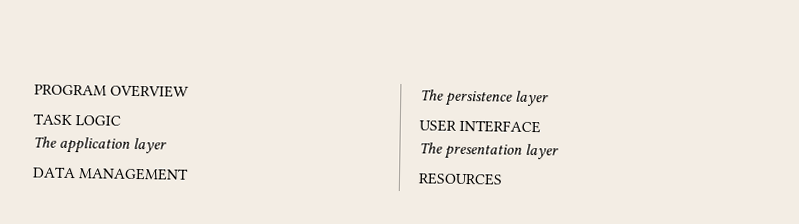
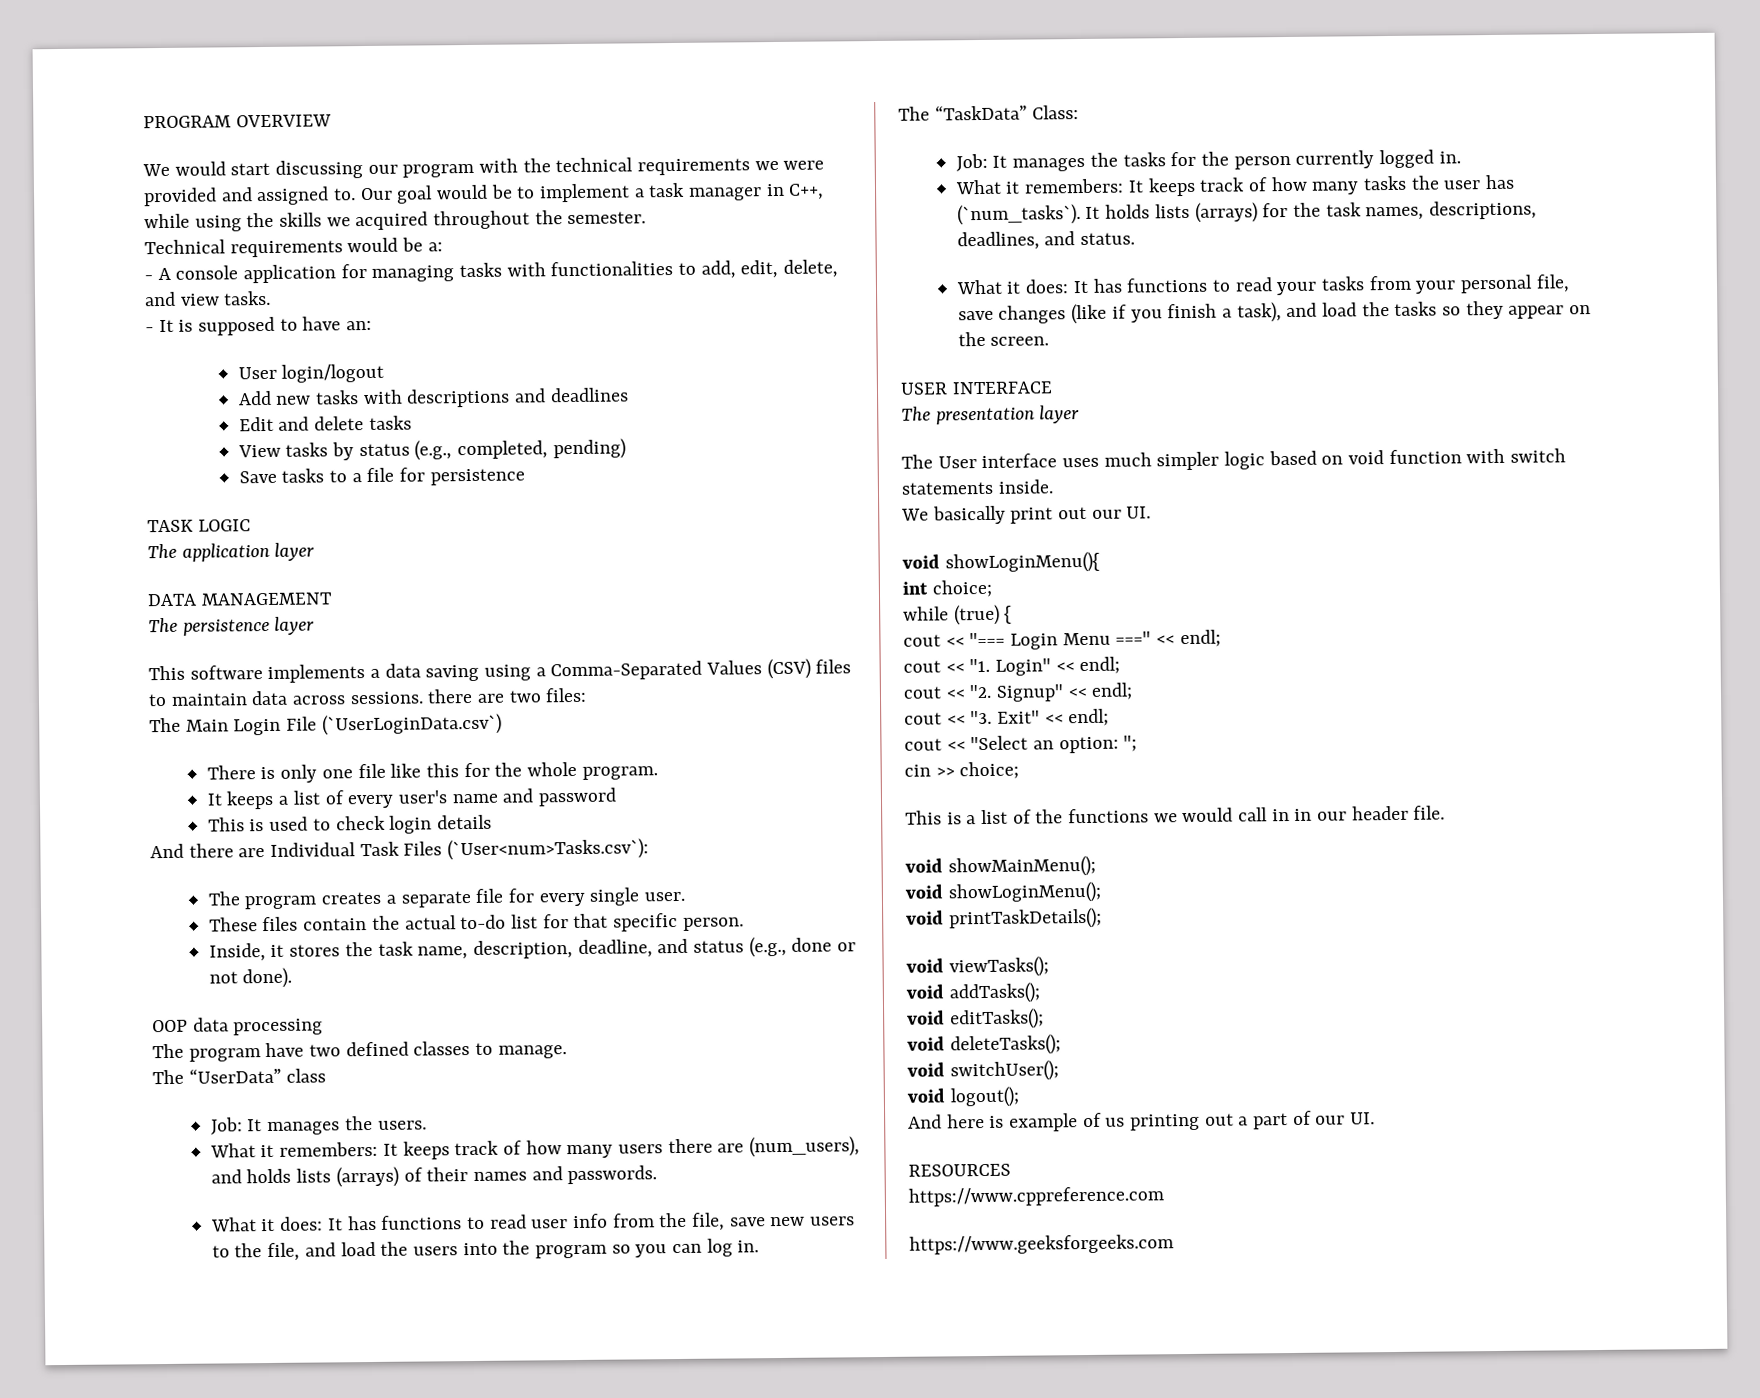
(190, 91) none -> [142,157,825,179] [143,182,825,207] [144,210,647,232] [144,237,443,258] [144,259,839,284] [144,290,272,307] [145,316,373,336] [237,363,385,383] [237,387,629,408] [238,415,412,432] [237,438,626,461] [238,467,525,486] // We would start discussing our program with the technical requirements we were provided and assigned to. Our goal would be to implement a task manager in C++, while using the skills we acquired throughout the semester. // Technical requirements would be a: // - A console application for managing tasks with functionalities to add, edit, delete, and view tasks. // - It is supposed to have an: // User login/logout // Add new tasks with descriptions and deadlines // Edit and delete tasks // View tasks by status (e.g., completed, pending) // Save tasks to a file for persistence
(550, 98) none -> [148,658,852,683] [148,687,588,707] [149,713,502,736] [206,761,658,783] [206,787,617,810] [207,814,492,834] [150,838,650,861] [207,887,685,910] [208,912,744,932] [208,936,856,962] [208,967,293,989] [152,1017,324,1036] [152,1041,567,1062] [152,1067,327,1085] [210,1115,427,1136] [209,1136,860,1160] [210,1165,658,1188] [210,1212,855,1232] [211,1238,760,1262] [898,104,1080,121] [955,149,1461,172] [954,174,1515,197] [956,200,1537,226] [956,231,1136,251] [955,274,1570,296] [957,300,1591,325] [957,331,1050,347] // This software implements a data saving using a Comma-Separated Values (CSV) files to maintain data across sessions. there are two files: // The Main Login File (`UserLoginData.csv`) // There is only one file like this for the whole program. // It keeps a list of every user's name and password // This is used to check login details // And there are Individual Task Files (`User<num>Tasks.csv`): // The program creates a separate file for every single user. // These files contain the actual to-do list for that specific person. // Inside, it stores the task name, description, deadline, and status (e.g., done or not done). // OOP data processing // The program have two defined classes to manage. // The “UserData” class // Job: It manages the users. // What it remembers: It keeps track of how many users there are (num_users), and holds lists (arrays) of their names and passwords. // What it does: It has functions to read user info from the file, save new users to the file, and load the users into the program so you can log in. // The “TaskData” Class: // Job: It manages the tasks for the person currently logged in. // What it remembers: It keeps track of how many tasks the user has (`num_tasks`). It holds lists (arrays) for the task names, descriptions, deadlines, and status. // What it does: It has functions to read your tasks from your personal file, save changes (like if you finish a task), and load the tasks so they appear on the screen.
(560, 151) none -> [901,448,1567,471] [901,479,1053,495] [901,505,1152,525] [902,551,1100,574] [902,579,993,598] [903,604,1013,626] [903,629,1221,650] [903,656,1121,676] [903,682,1134,702] [904,708,1110,727] [904,735,1138,754] [904,761,1020,780] [905,805,1446,825] [905,855,1096,878] [905,881,1101,904] [906,907,1102,930] [906,956,1049,978] [906,982,1040,1004] [907,1008,1044,1030] [907,1034,1061,1056] [907,1060,1059,1082] [907,1086,1019,1108] [908,1110,1376,1132] // The User interface uses much simpler logic based on void function with switch statements inside. // We basically print out our UI. // void showLoginMenu(){ // int choice; // while (true) { // cout << "=== Login Menu ===" << endl; // cout << "1. Login" << endl; // cout << "2. Signup" << endl; // cout << "3. Exit" << endl; // cout << "Select an option: "; // cin >> choice; // This is a list of the functions we would call in in our header file. // void showMainMenu(); // void showLoginMenu(); // void printTaskDetails(); // void viewTasks(); // void addTasks(); // void editTasks(); // void deleteTasks(); // void switchUser(); // void logout(); // And here is example of us printing out a part of our UI.
(503, 179) none -> [908,1186,1164,1207] [909,1234,1174,1255] // https://www.cppreference.com // https://www.geeksforgeeks.com

